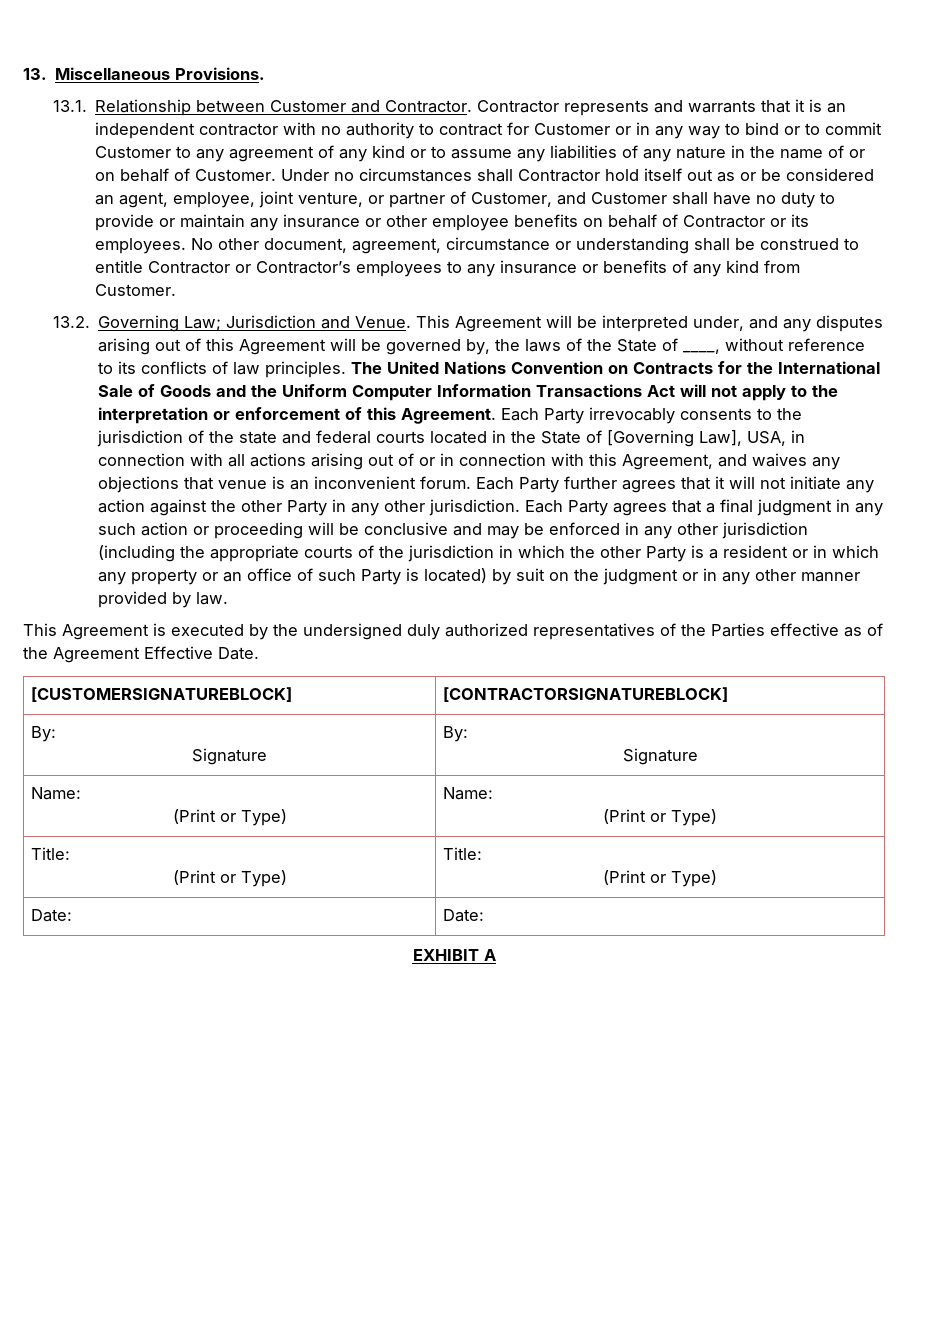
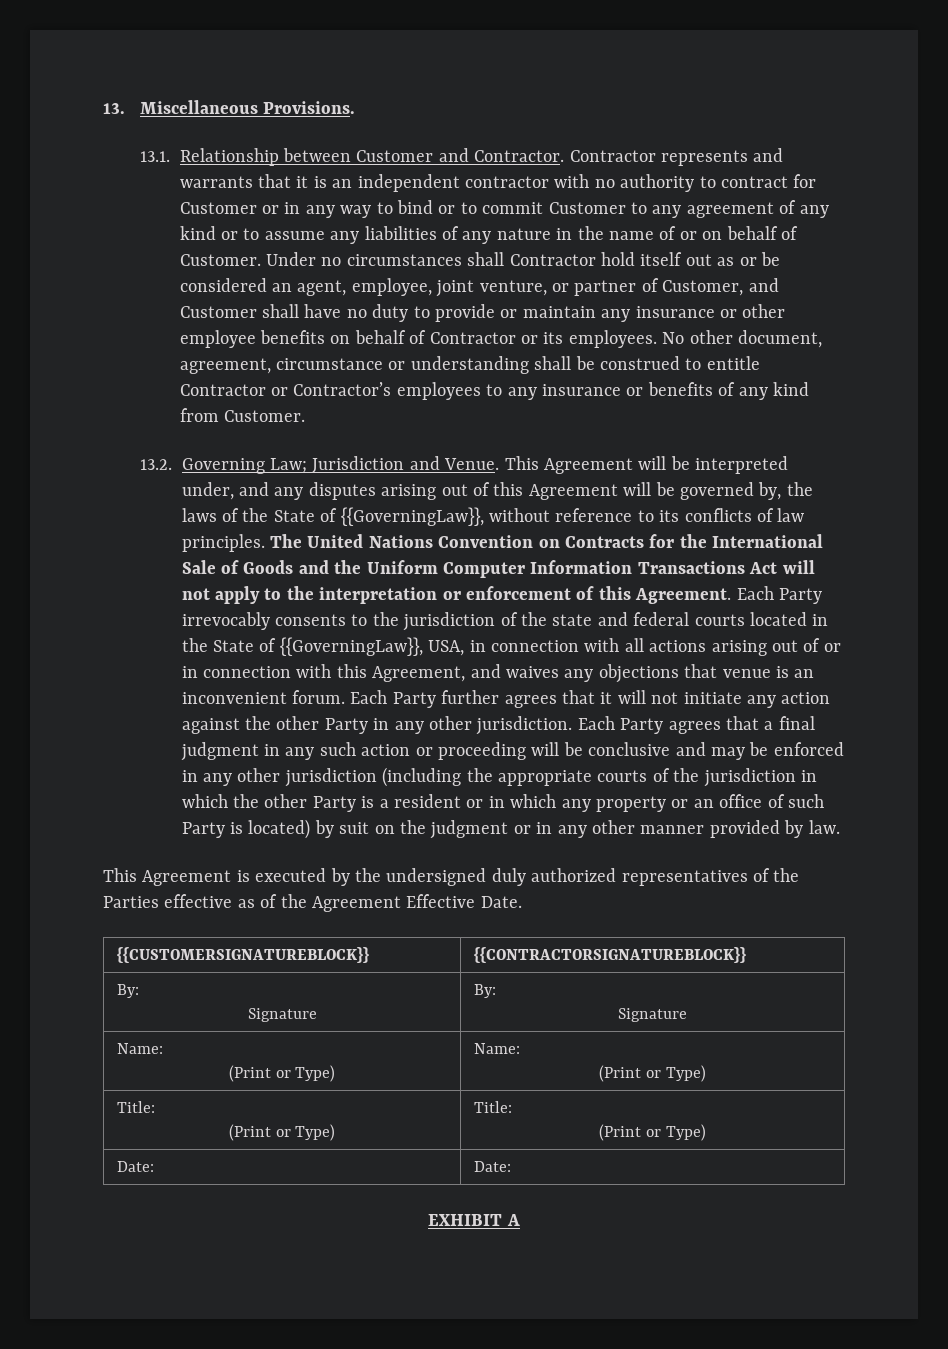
[683,349,721,354] ____, -> [340,507,484,526] {{GoverningLaw}},
[607,430,743,447] [Governing Law], -> [279,637,423,656] {{GoverningLaw}},
[30,687,292,702] [442,687,728,702] [CUSTOMERSIGNATUREBLOCK] | [CONTRACTORSIGNATUREBLOCK] -> [117,947,370,963] [474,947,747,963] {{CUSTOMERSIGNATUREBLOCK}} | {{CONTRACTORSIGNATUREBLOCK}}

